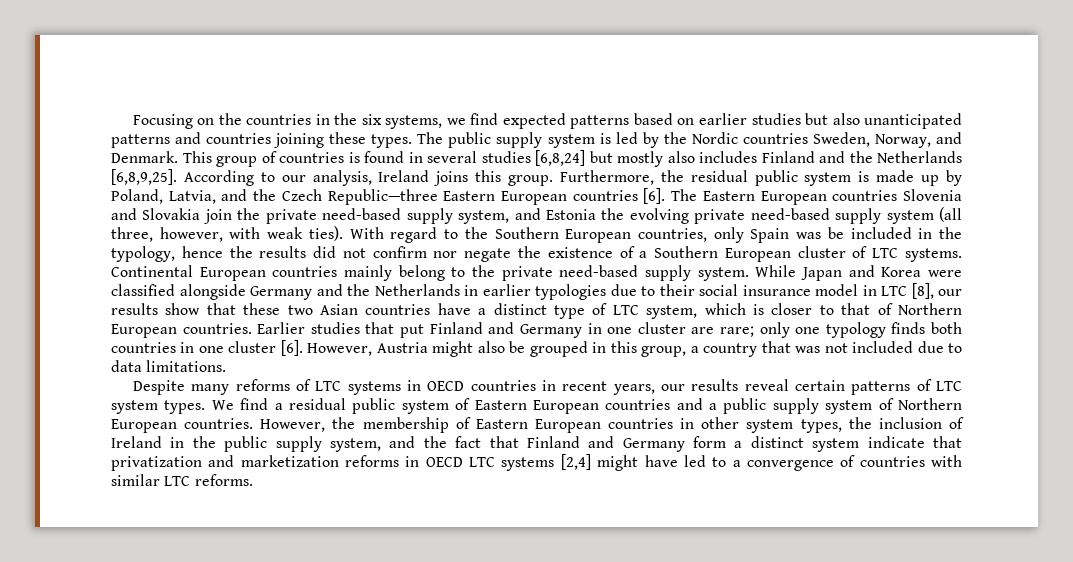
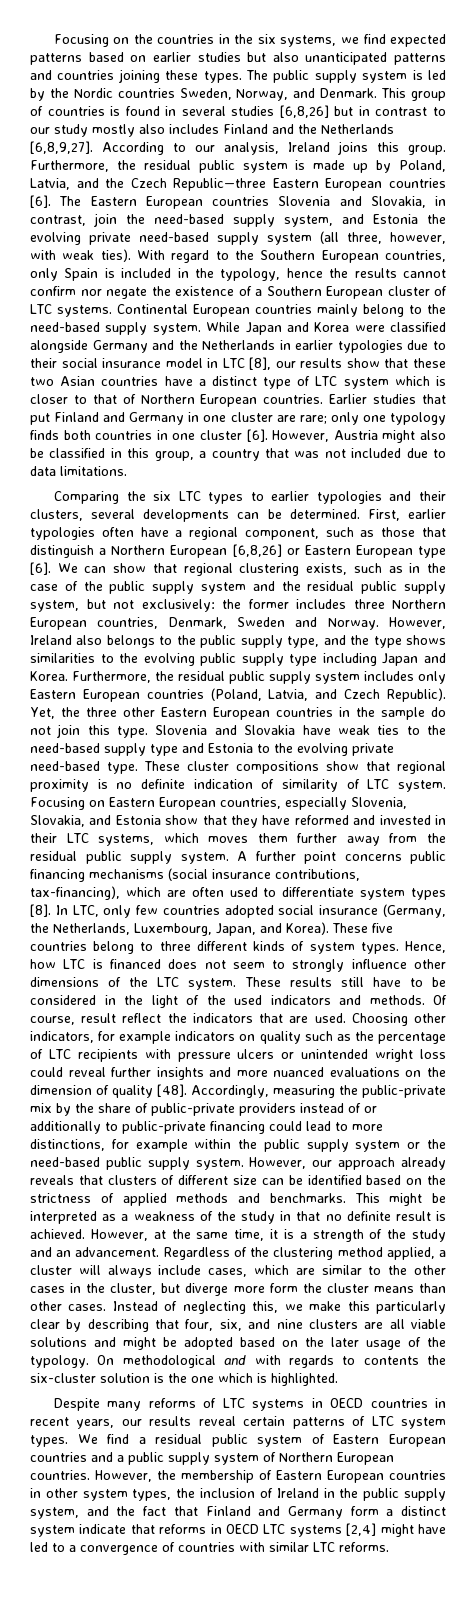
[535,150,613,166] [6,8,24] but -> [279,105,446,118] [30,124,88,137] [6,8,26] but in contrast to our study
[111,169,177,185] [6,8,9,25]. -> [30,141,93,154] [6,8,9,27].
[142,208,201,220] Slovakia -> [370,196,446,208] [30,215,86,226] Slovakia, in contrast,
[265,209,317,224] private -> (145, 219) none
[796,227,844,239] was be -> [104,268,115,278] is
[313,246,366,258] did not -> [402,269,446,278] cannot
[501,266,553,281] private -> (446, 309) none
[646,305,698,319] system, -> [343,377,389,389] system
[529,341,588,357] grouped -> [49,448,106,458] classified
(227, 366) none -> [53,491,446,504] [30,509,447,522] [30,527,446,540] [30,544,446,558] [30,562,447,576] [30,581,447,594] [30,599,446,612] [30,617,446,630] [30,635,446,648] [30,653,446,666] [30,671,446,684] [30,688,446,702] [30,707,446,720] [30,724,447,738] [30,743,394,756] [30,761,446,774] [30,779,446,792] [30,797,407,810] [30,815,446,828] [30,833,447,846] [30,851,446,864] [30,868,360,882] [30,886,446,900] [30,904,446,918] [30,922,393,936] [30,941,447,954] [30,959,446,972] [30,977,446,990] [30,995,447,1008] [30,1013,447,1026] [30,1031,446,1044] [30,1049,446,1062] [30,1067,446,1080] [30,1084,446,1098] [30,1103,377,1116] [30,1121,383,1134] [30,1139,446,1152] [30,1157,446,1170] [30,1175,446,1185] [30,1193,446,1206] [30,1211,447,1224] [30,1229,446,1242] [30,1247,447,1260] [30,1265,447,1278] [30,1283,446,1296] [30,1301,447,1314] [30,1319,447,1332] [30,1337,446,1350] [30,1355,446,1368] [30,1373,338,1386] // Comparing the six LTC types to earlier typologies and their clusters, several developments can be determined. First, earlier typologies often have a regional component, such as those that distinguish a Northern European [6,8,26] or Eastern European type [6]. We can show that regional clustering exists, such as in the case of the public supply system and the residual public supply system, but not exclusively: the former includes three Northern European countries, Denmark, Sweden and Norway. However, Ireland also belongs to the public supply type, and the type shows similarities to the evolving public supply type including Japan and Korea. Furthermore, the residual public supply system includes only Eastern European countries (Poland, Latvia, and Czech Republic). Yet, the three other Eastern European countries in the sample do not join this type. Slovenia and Slovakia have weak ties to the need-based supply type and Estonia to the evolving private need-based type. These cluster compositions show that regional proximity is no definite indication of similarity of LTC system. Focusing on Eastern European countries, especially Slovenia, Slovakia, and Estonia show that they have reformed and invested in their LTC systems, which moves them further away from the residual public supply system. A further point concerns public financing mechanisms (social insurance contributions, tax-financing), which are often used to differentiate system types [8]. In LTC, only few countries adopted social insurance (Germany, the Netherlands, Luxembourg, Japan, and Korea). These five countries belong to three different kinds of system types. Hence, how LTC is financed does not seem to strongly influence other dimensions of the LTC system. These results still have to be considered in the light of the used indicators and methods. Of course, result reflect the indicators that are used. Choosing other indicators, for example indicators on quality such as the percentage of LTC recipients with pressure ulcers or unintended wright loss could reveal further insights and more nuanced evaluations on the dimension of quality [48]. Accordingly, measuring the public-private mix by the share of public-private providers instead of or additionally to public-private financing could lead to more distinctions, for example within the public supply system or the need-based public supply system. However, our approach already reveals that clusters of different size can be identified based on the strictness of applied methods and benchmarks. This might be interpreted as a weakness of the study in that no definite result is achieved. However, at the same time, it is a strength of the study and an advancement. Regardless of the clustering method applied, a cluster will always include cases, which are similar to the other cases in the cluster, but diverge more form the cluster means than other cases. Instead of neglecting this, we make this particularly clear by describing that four, six, and nine clusters are all viable solutions and might be adopted based on the later usage of the typology. On methodological and with regards to contents the six-cluster solution is the one which is highlighted.
[111,455,339,471] privatization and marketization -> (155, 1529) none

